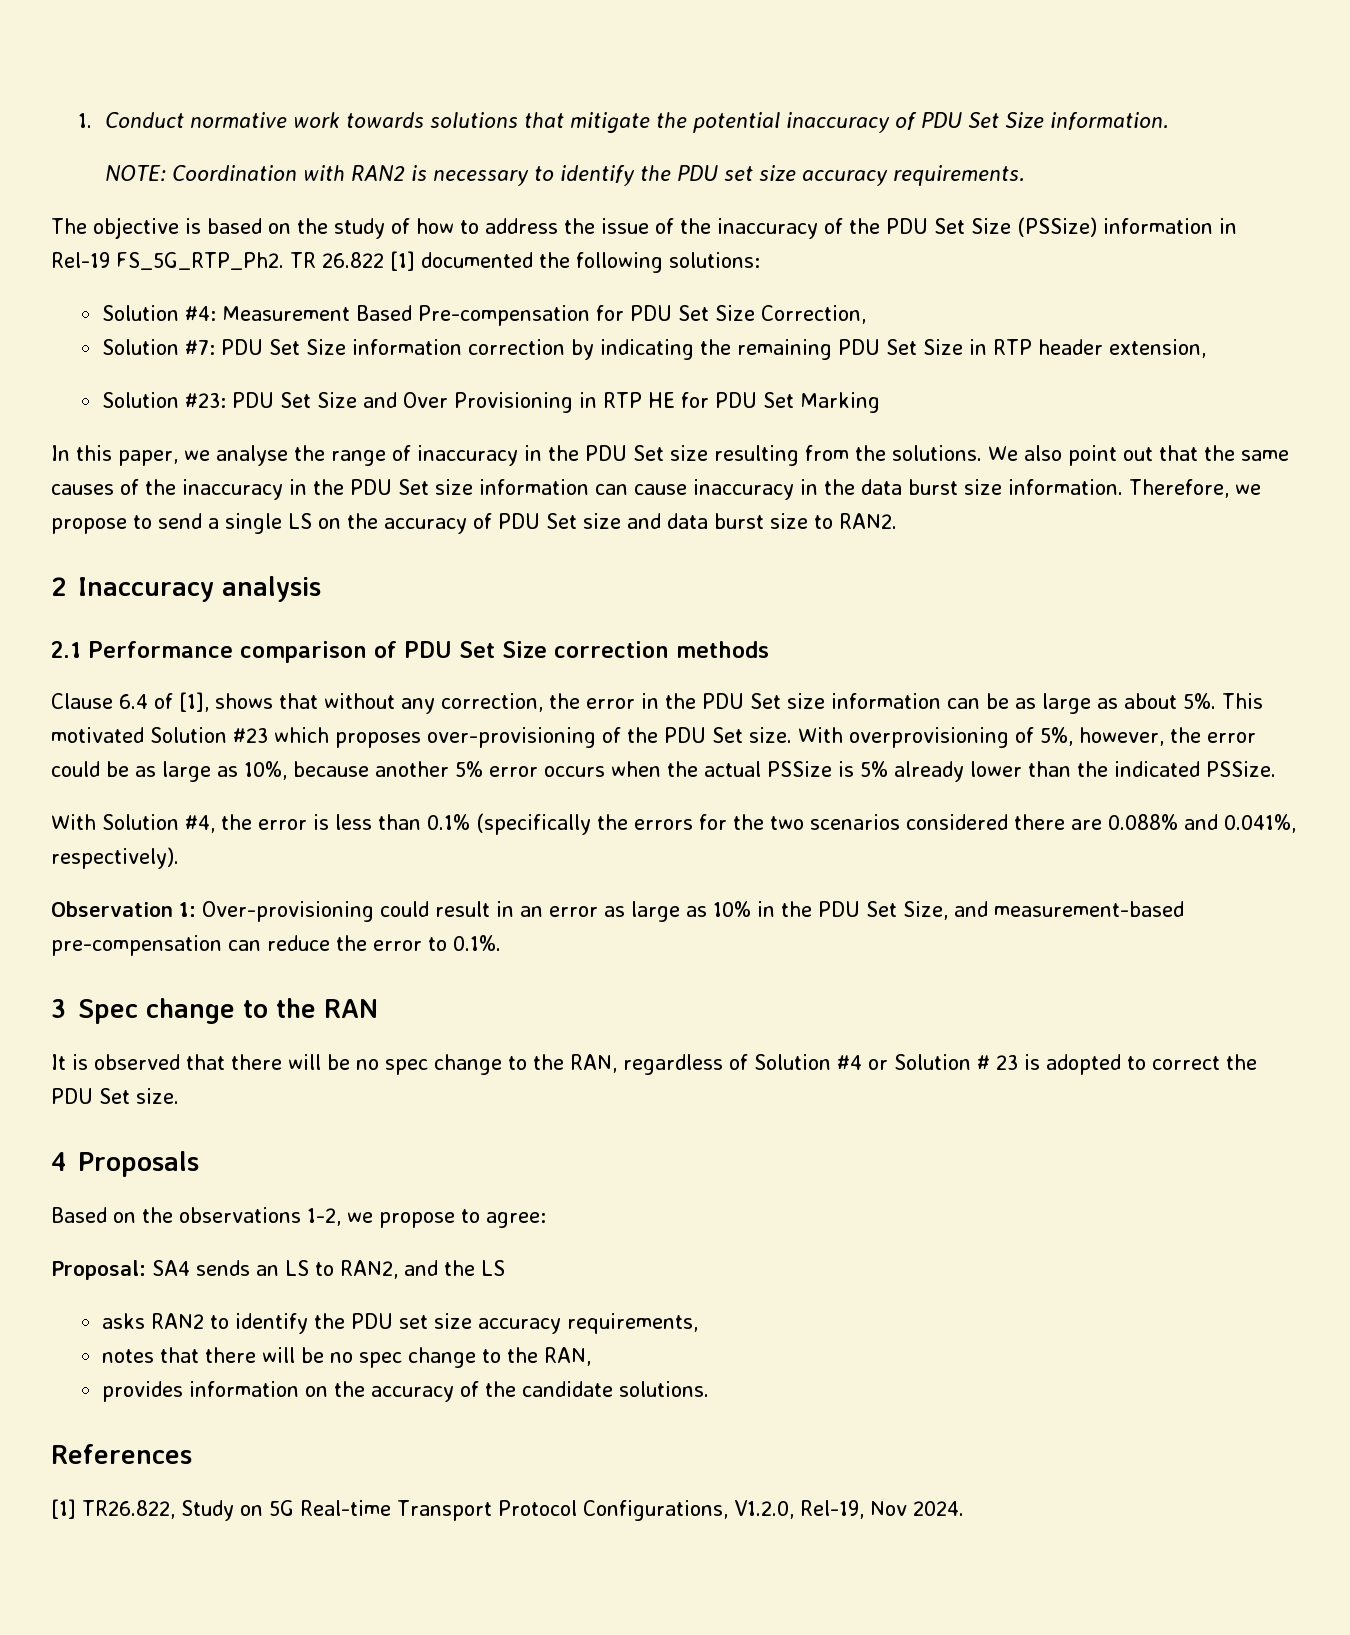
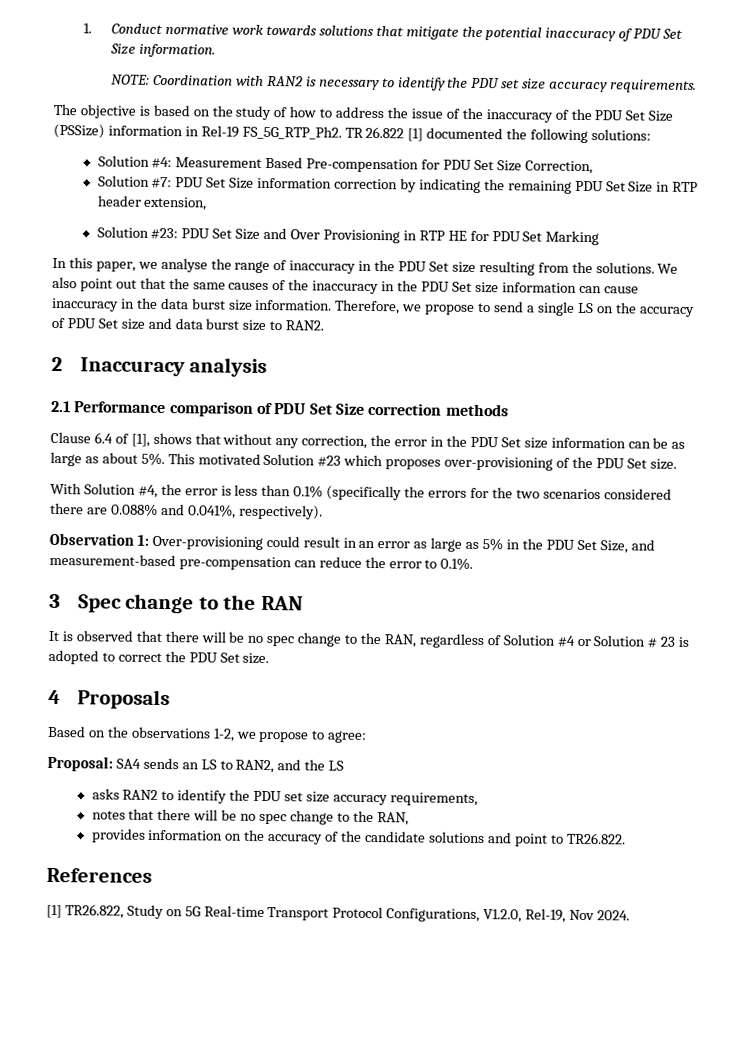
[798,727,1256,748] [51,761,1276,782] With overprovisioning of 5%, however, the error could be as large as 10%, because another 5% error occurs when the actual PSSize is 5% already lower than the indicated PSSize. -> (677, 464) none
[713,901,751,917] 10% -> [482,538,504,551] 5%
[618,1381,709,1397] solutions. -> [428,831,626,847] solutions and point to TR26.822.

